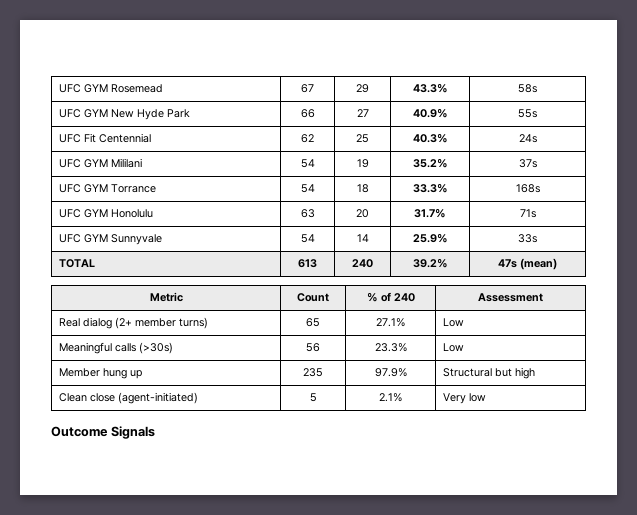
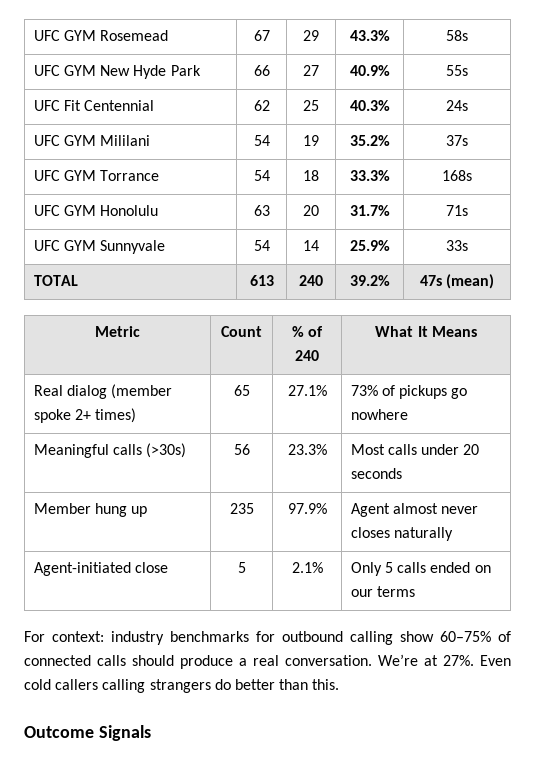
[478,293,543,302] Assessment -> [375,326,477,337] What It Means
[114,317,208,329] [306,318,320,327] [376,318,405,327] [442,318,464,327] (2+ member turns) | 65 | 27.1% | Low -> [111,384,173,399] [33,408,137,423] [233,385,250,396] [287,385,327,396] [350,385,468,399] [350,409,408,420] (member spoke 2+ times) | 65 | 27.1% | 73% of pickups go nowhere
[442,343,464,352] Low -> [350,444,480,455] [350,468,402,479] Most calls under 20 seconds
[442,367,535,379] [58,393,87,402] Structural but high // Clean -> [350,503,479,517] [350,527,453,541] [33,562,131,576] Agent almost never closes naturally // Agent-initiated
[117,392,198,404] (agent-initiated) -> (168, 567) none
[442,393,486,404] Very low -> [350,562,491,576] [350,586,415,597] [24,631,511,645] [24,654,511,669] [24,679,340,693] Only 5 calls ended on our terms // For context: industry benchmarks for outbound calling show 60–75% of connected calls should produce a real conversation. We’re at 27%. Even cold callers calling strangers do better than this.

